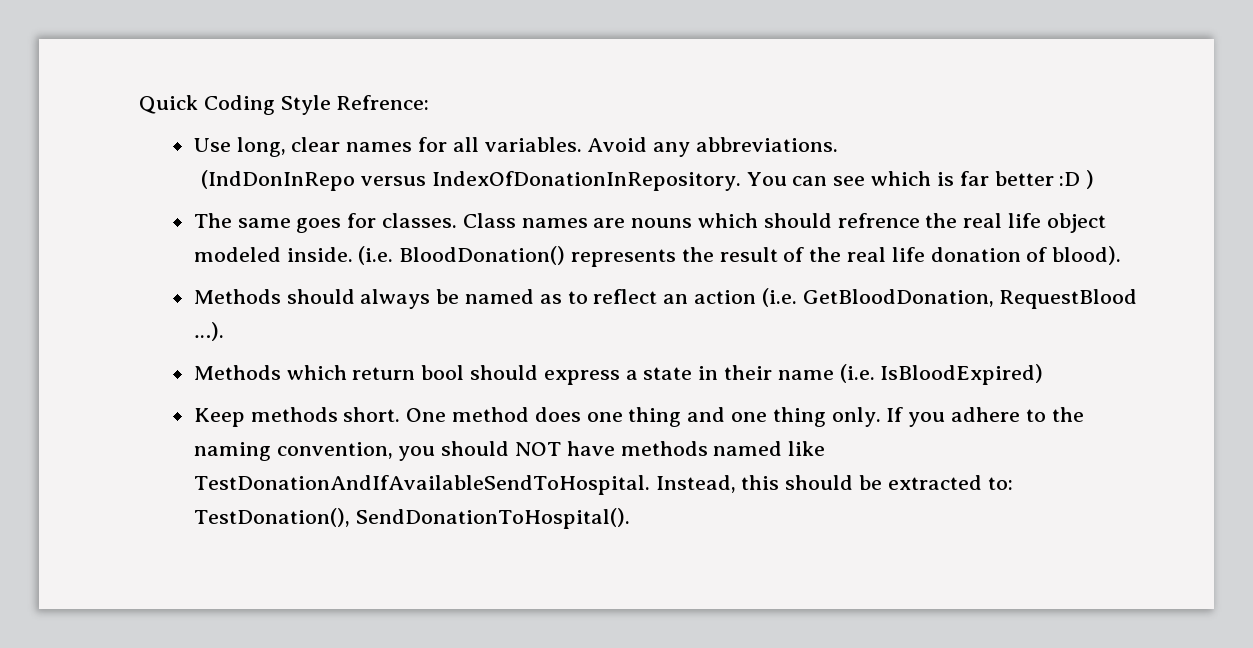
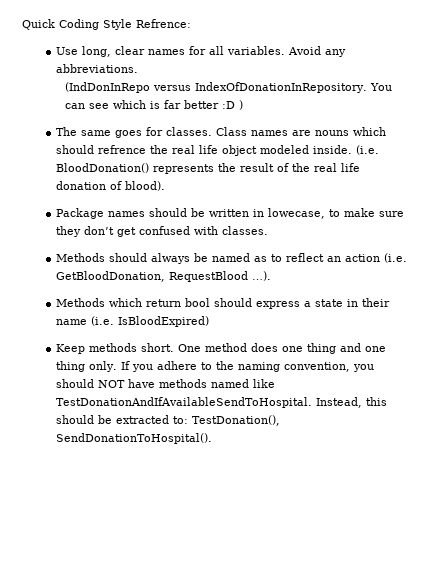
(1122, 255) none -> [55,208,404,219] [55,226,268,237] // Package names should be written in lowecase, to make sure they don’t get confused with classes.

